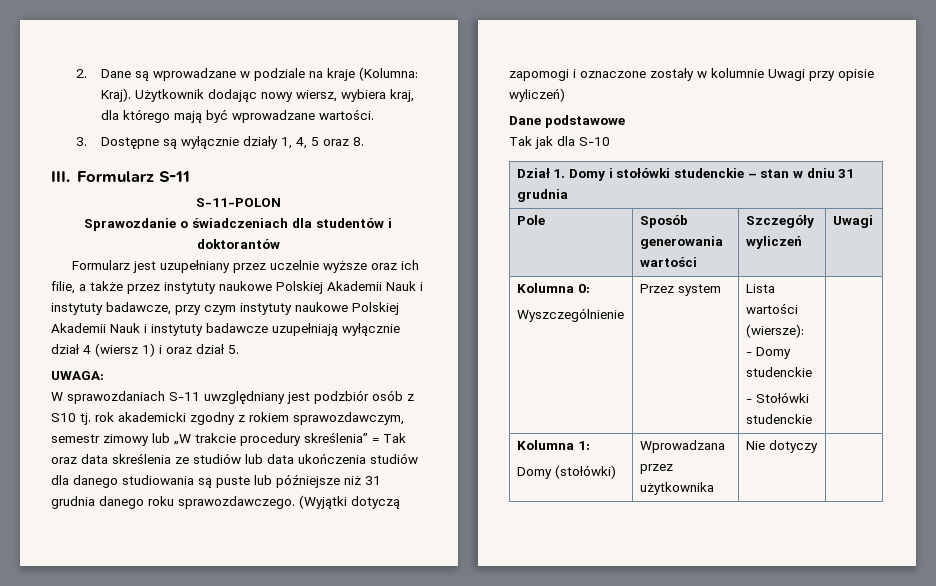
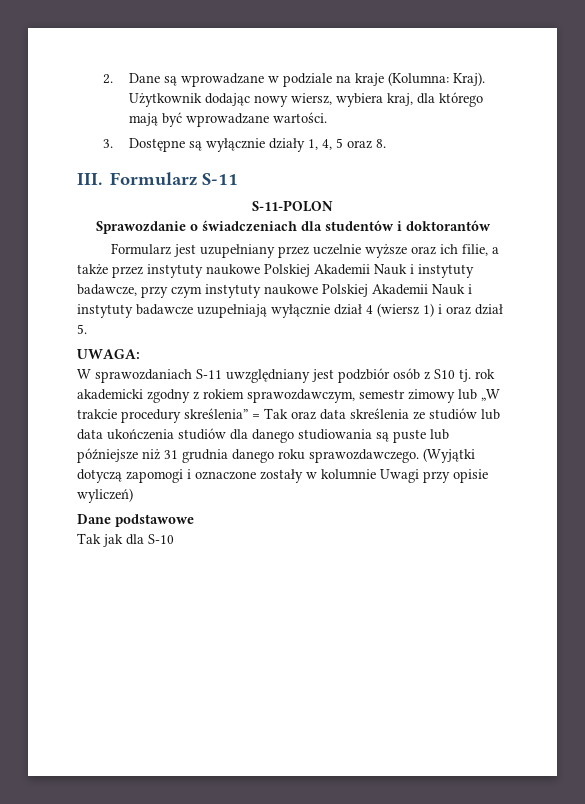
[516,168,855,181] [516,189,568,202] [516,215,545,225] [639,215,688,228] [639,236,723,249] [639,257,697,267] [745,215,814,228] [745,236,802,249] [832,215,873,228] [516,283,590,293] [516,308,624,322] [639,284,721,296] [745,284,775,293] [745,303,798,314] [745,324,804,338] [745,347,791,359] [745,367,812,377] [745,392,809,403] [745,414,812,424] [516,440,590,450] [516,465,616,479] [639,440,725,453] [639,464,673,474] [639,482,714,495] [745,440,818,453] // Dział 1. Domy i stołówki studenckie – stan w dniu 31 grudnia // Pole | Sposób generowania wartości | Szczegóły wyliczeń | Uwagi // Kolumna 0: // Wyszczególnienie | Przez system | Lista wartości (wiersze): // - Domy studenckie // - Stołówki studenckie | // Kolumna 1: // Domy (stołówki) | Wprowadzana przez użytkownika | Nie dotyczy | -> (174, 539) none

